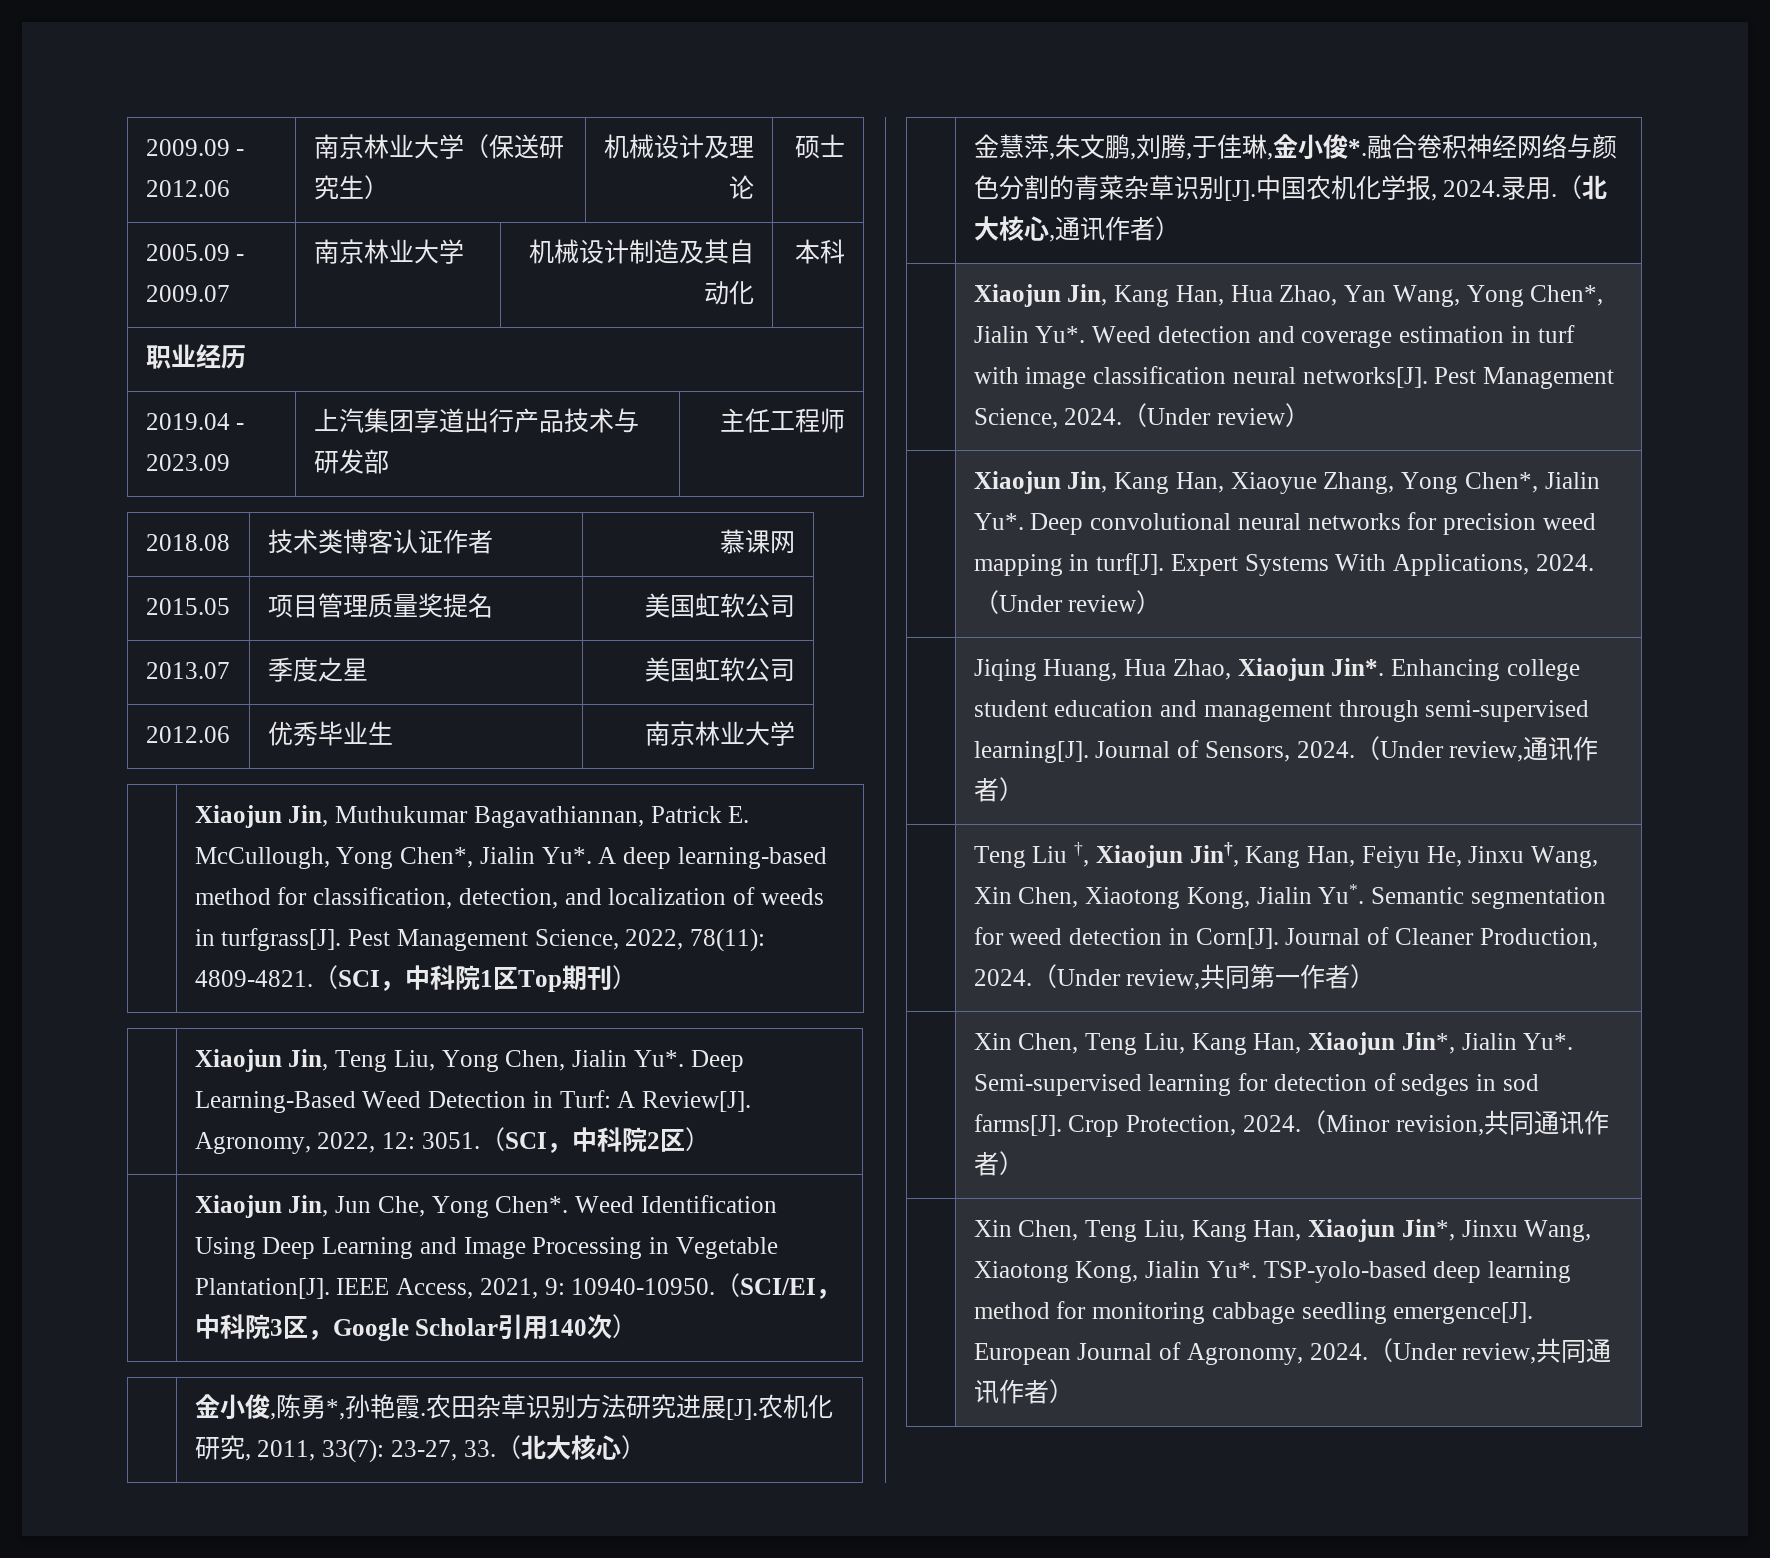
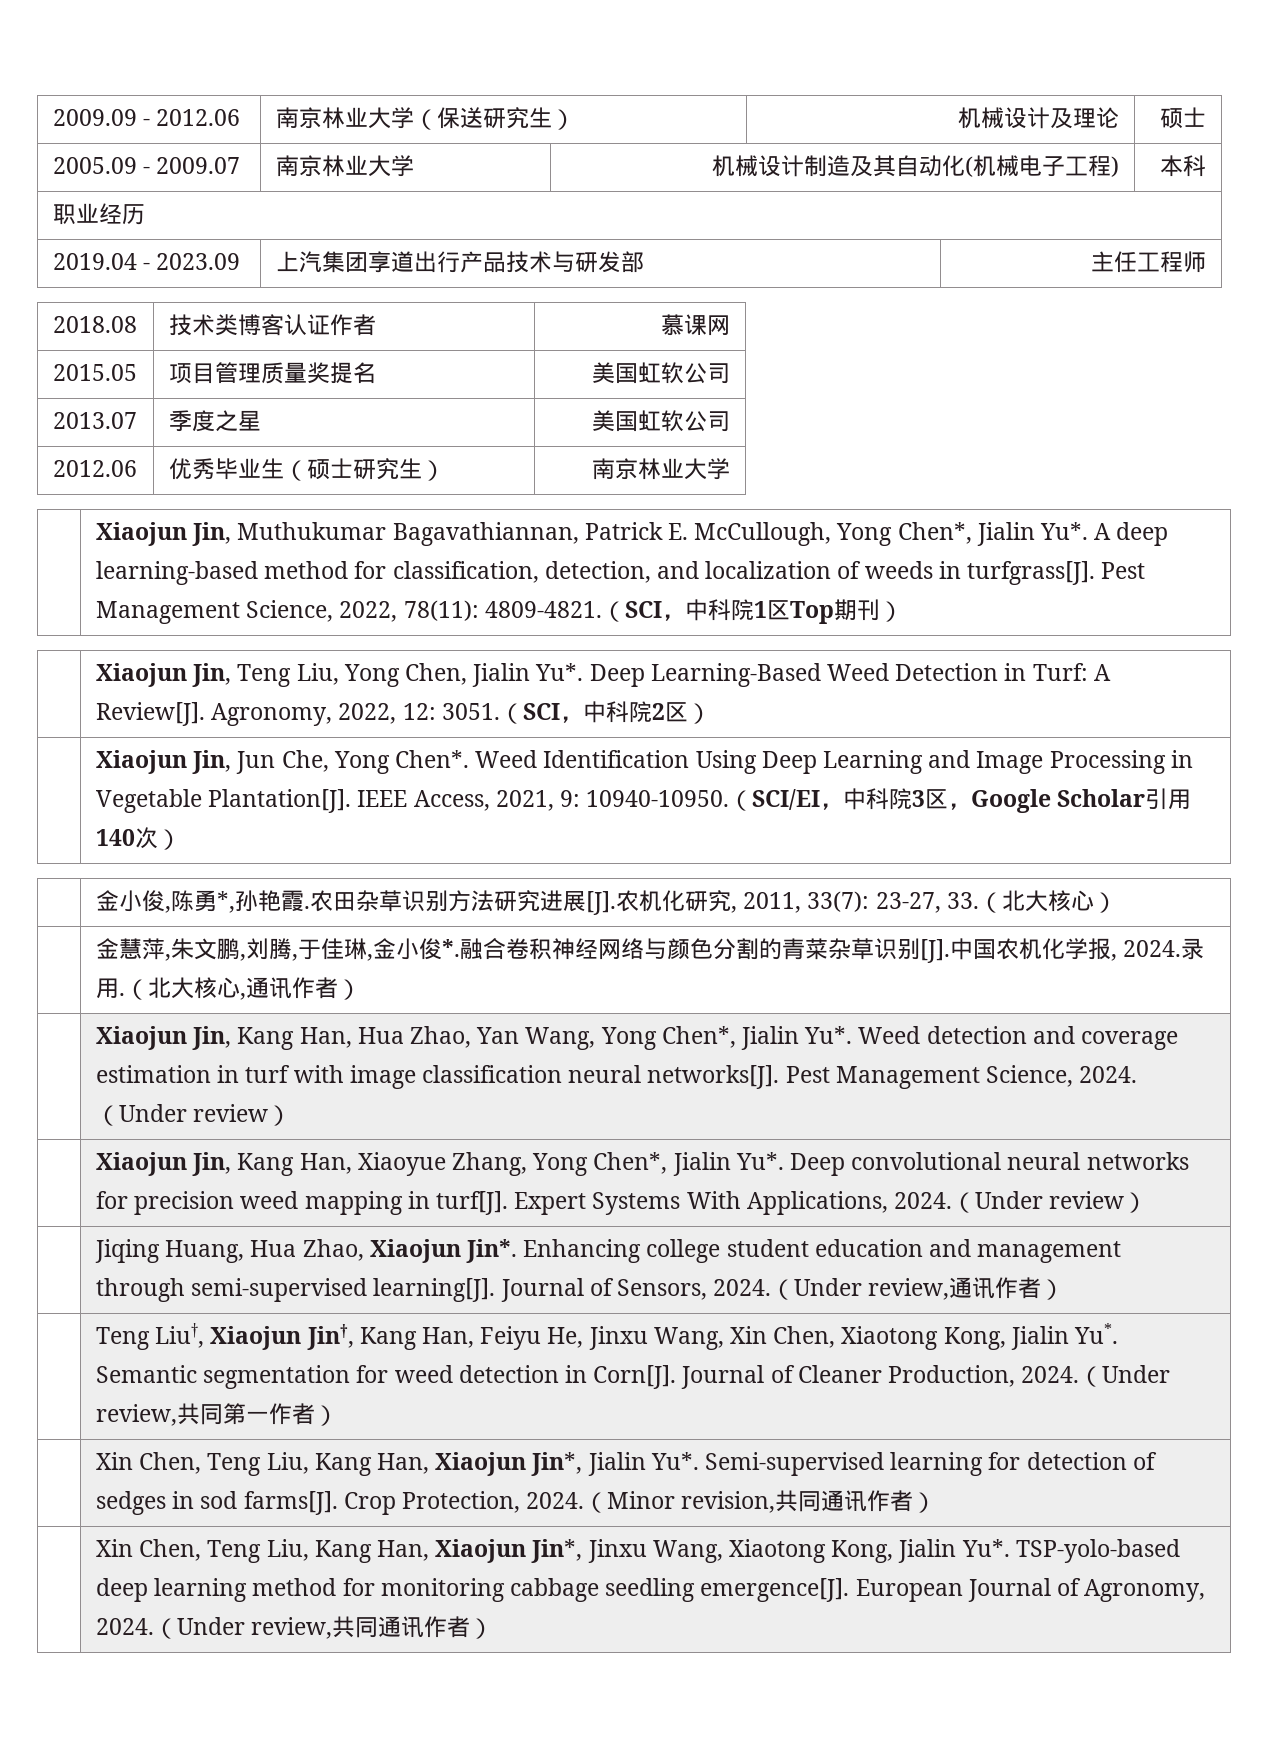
(755, 292) none -> [965,155,1120,177] (机械电子工程)
(393, 733) none -> [283,458,445,481] （硕士研究生）
[1032,842,1090,867] Liu †, -> [155,1323,205,1348] Liu†,

